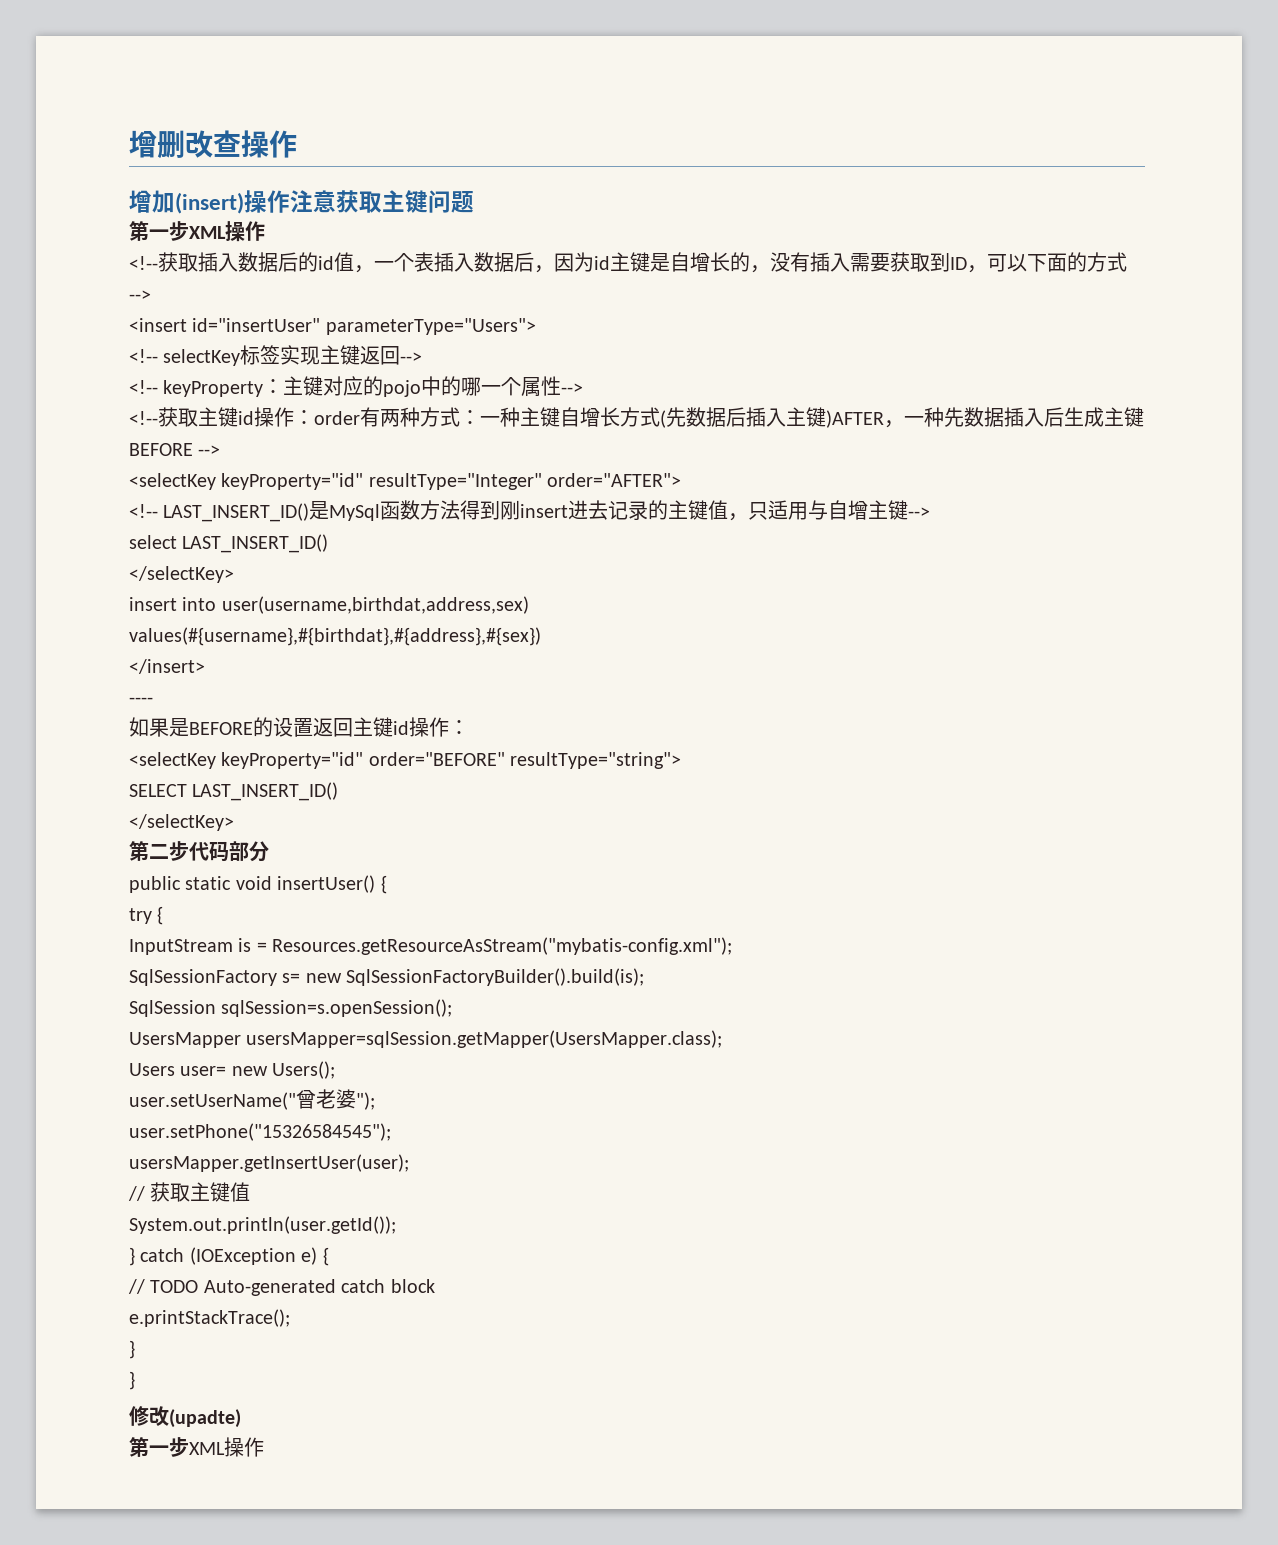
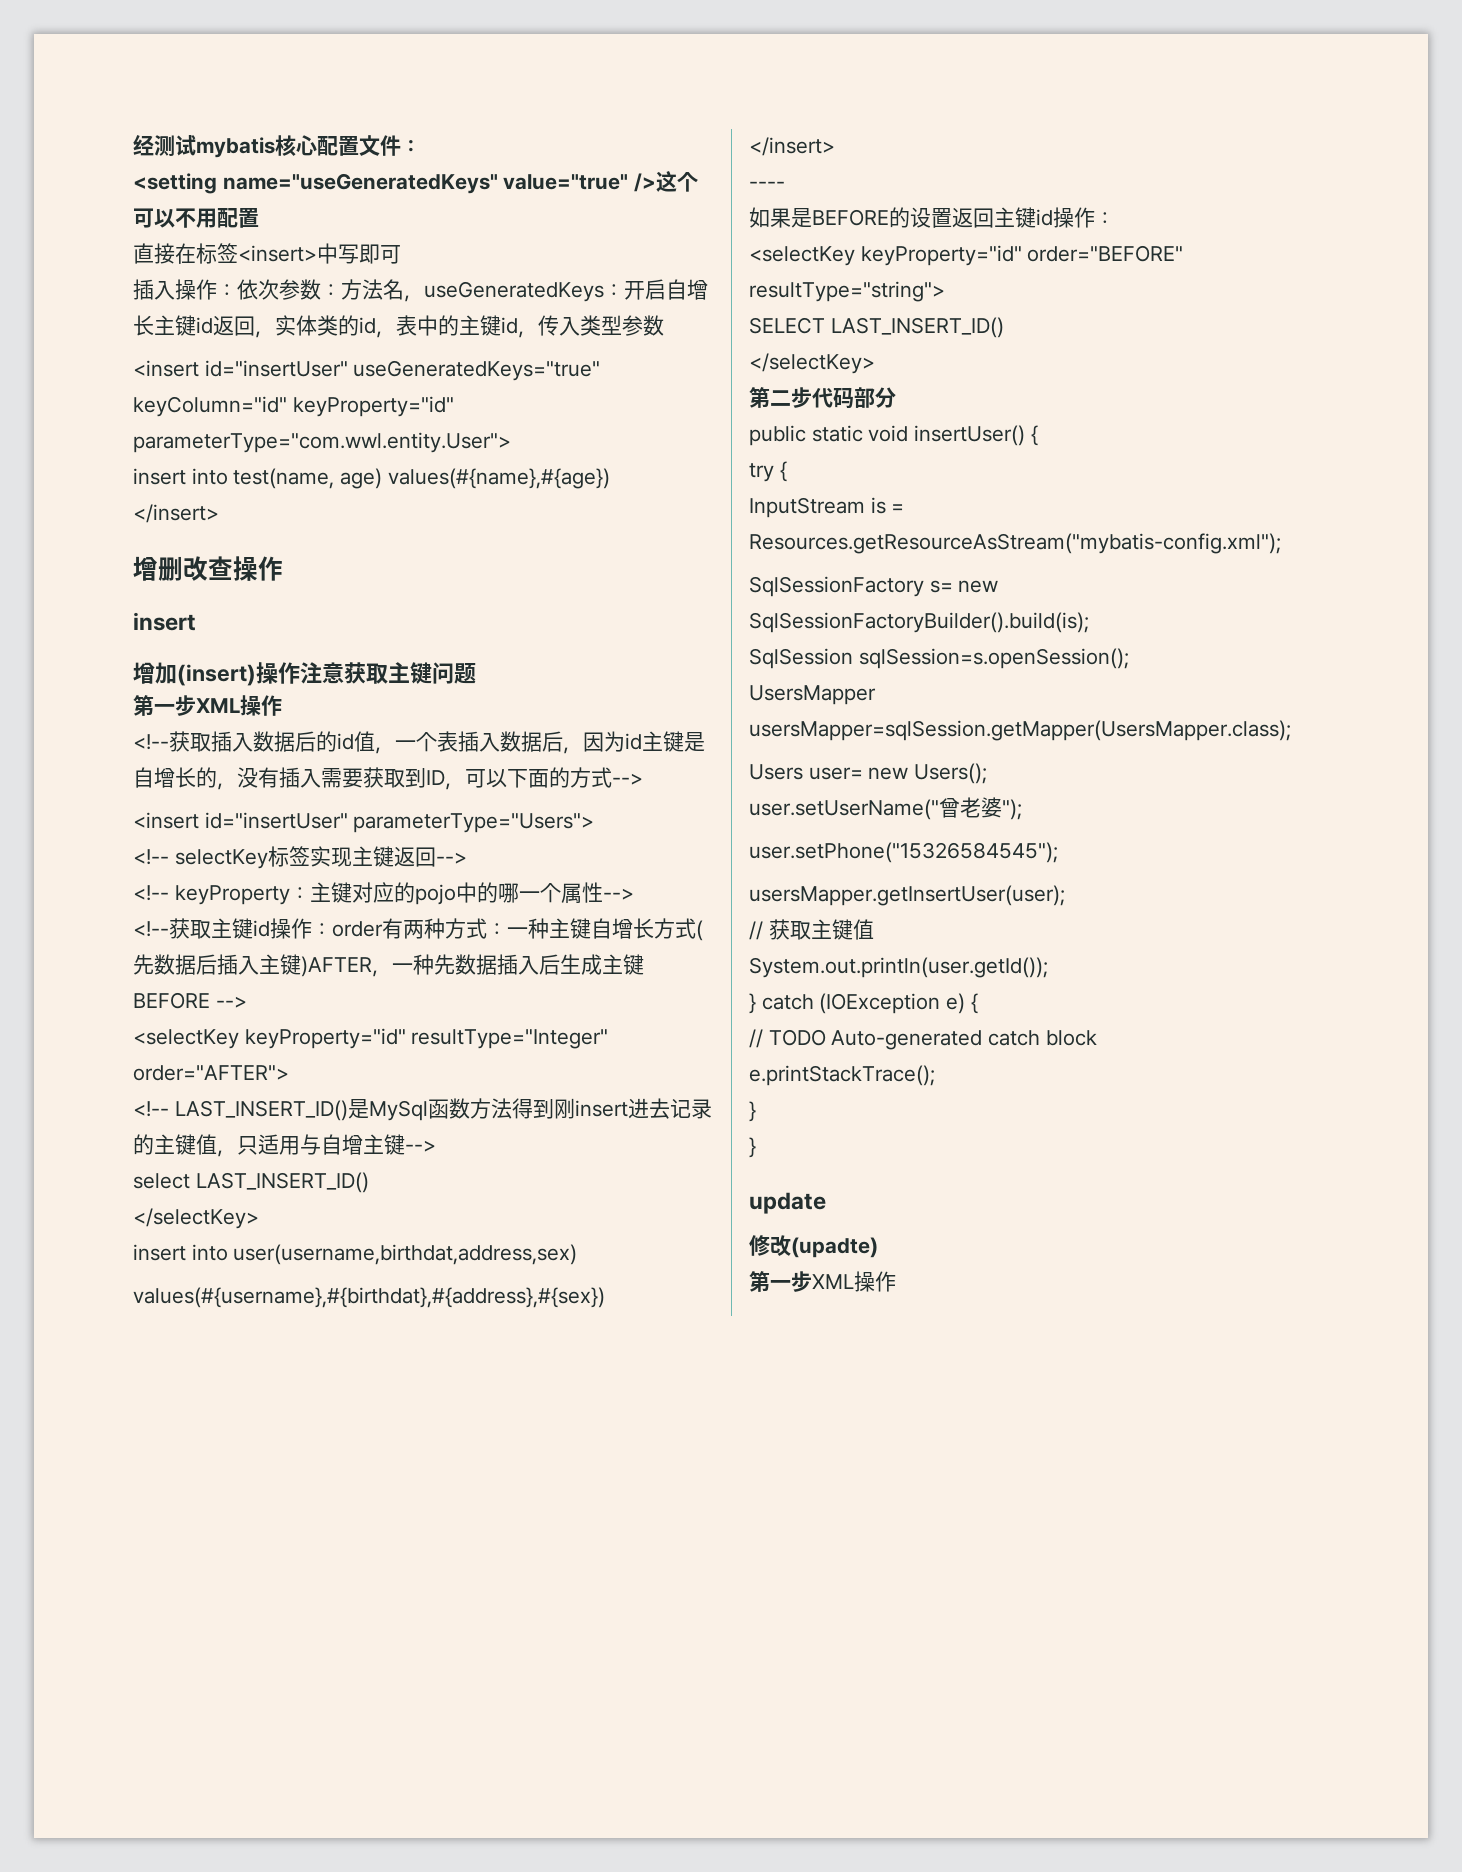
(129, 144) none -> [133,135,421,158] [133,171,699,194] [133,208,259,228] [133,243,401,264] [133,279,708,302] [133,315,664,338] [133,360,601,381] [133,396,454,417] [133,432,511,453] [133,468,610,489] [133,504,219,523] 经测试mybatis核心配置文件： // <setting name="useGeneratedKeys" value="true" />这个可以不用配置 // 直接在标签<insert>中写即可 // 插入操作：依次参数：方法名，useGeneratedKeys：开启自增长主键id返回，实体类的id，表中的主键id，传入类型参数 // <insert id="insertUser" useGeneratedKeys="true" keyColumn="id" keyProperty="id" parameterType="com.wwl.entity.User"> // insert into test(name, age) values(#{name},#{age}) // </insert> //
(297, 144) none -> [133,612,196,631] // insert
(135, 1380) none -> [749,1192,826,1214] // update

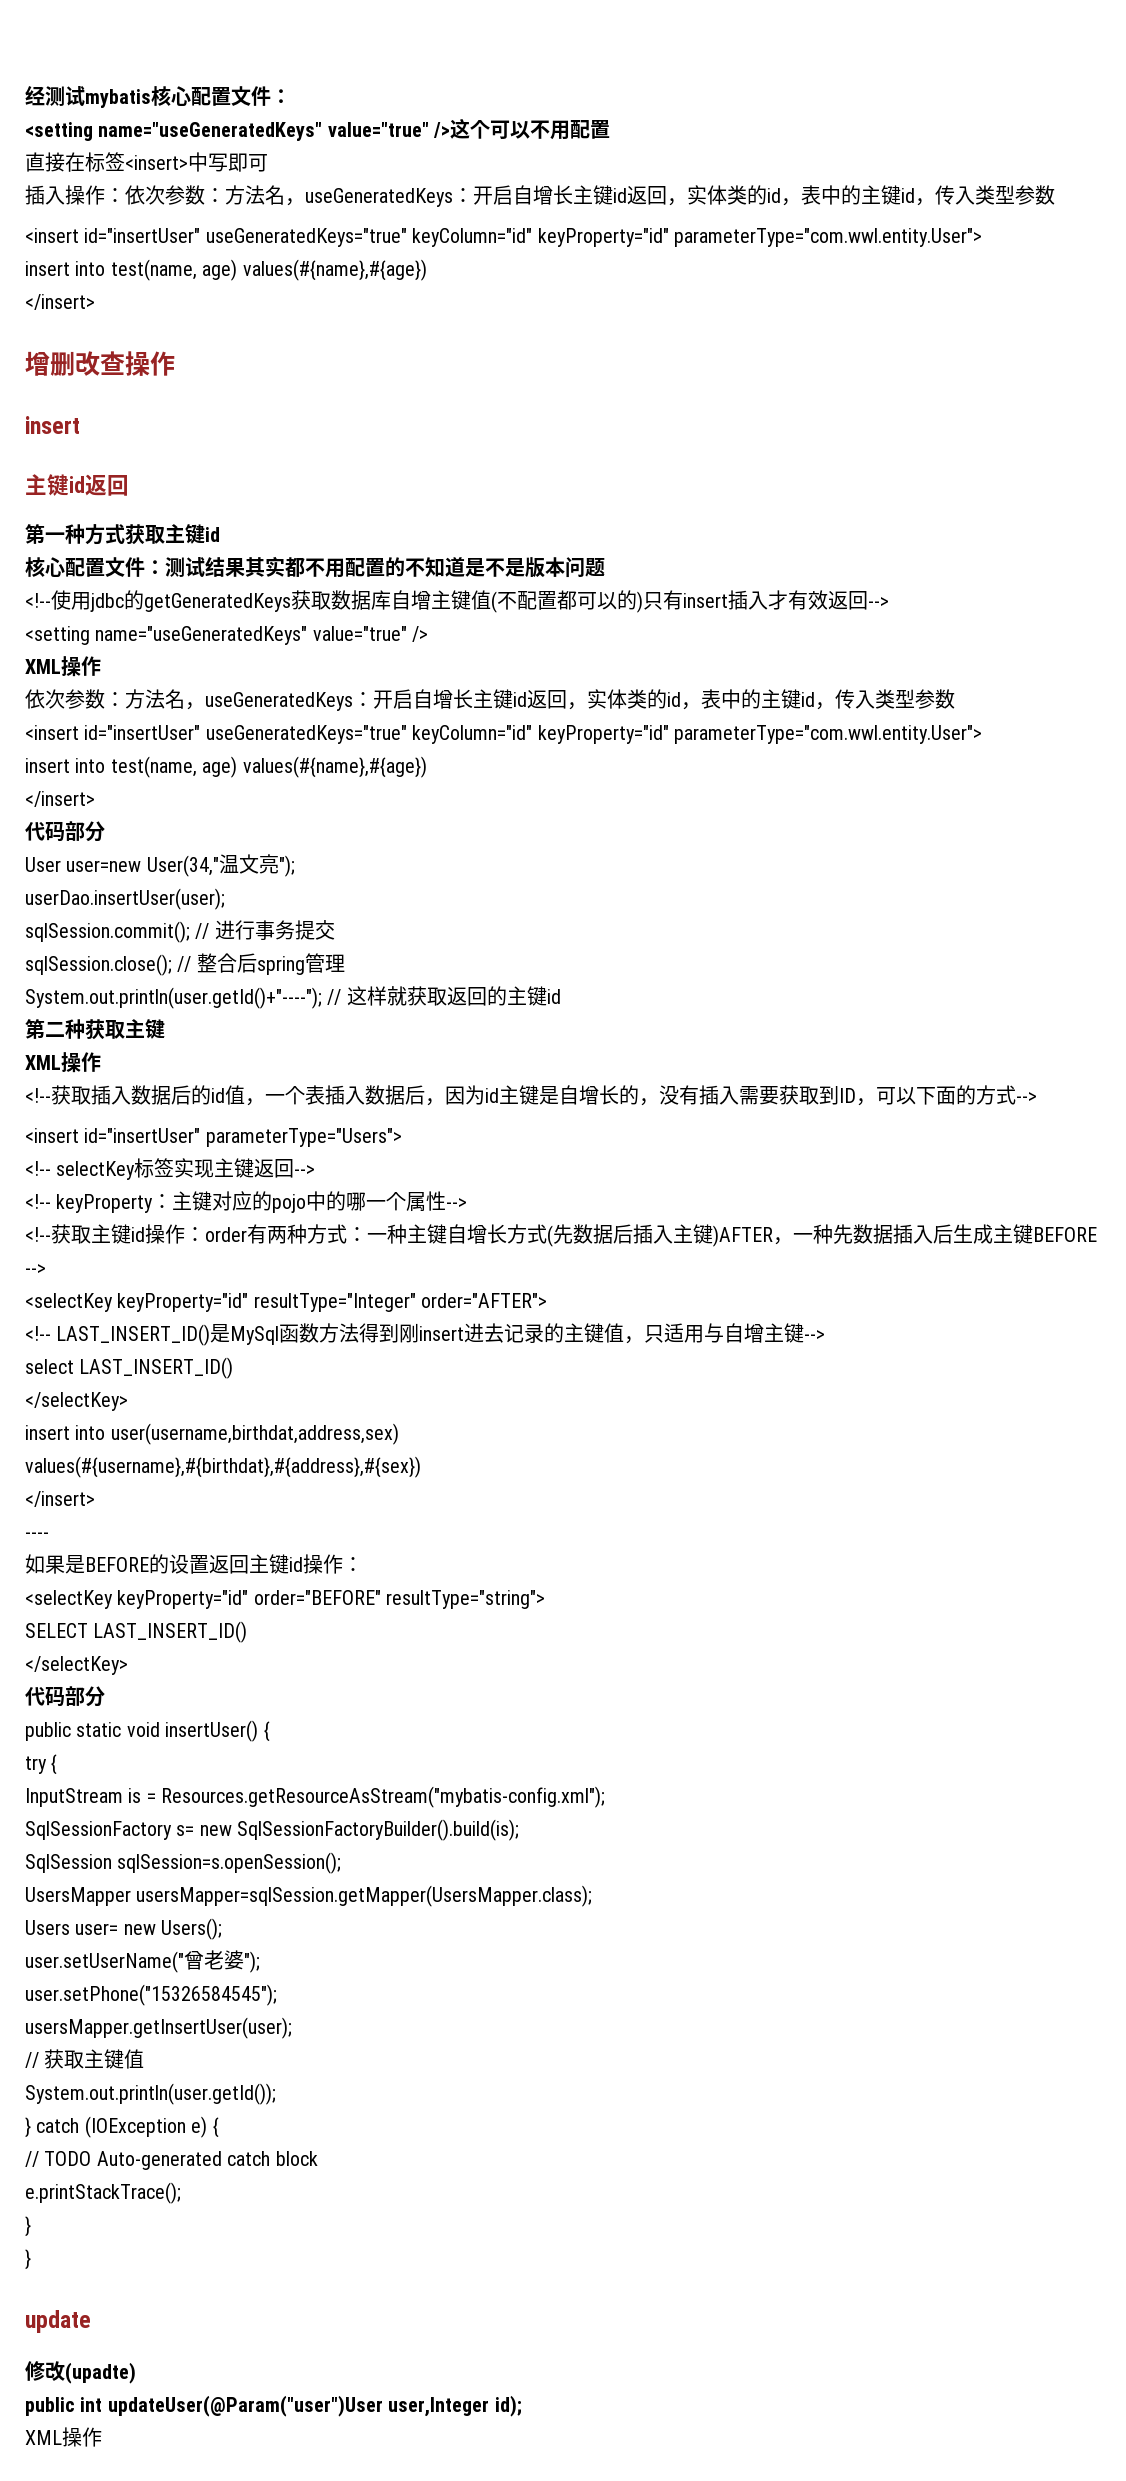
[133,662,476,686] [133,695,196,716] 增加(insert)操作注意获取主键问题 // 第一步 -> [25,474,129,496] [25,524,220,545] [25,556,605,578] [25,590,889,613] [25,626,429,645] [25,656,101,677] [25,689,955,711] [25,725,982,744] [25,756,427,778] [25,791,95,807] [25,821,105,842] [25,854,295,877] [25,888,225,910] [25,920,335,943] [25,953,345,976] [25,986,561,1009] [25,1019,165,1040] 主键id返回 // 第一种方式获取主键id // 核心配置文件：测试结果其实都不用配置的不知道是不是版本问题 // <!--使用jdbc的getGeneratedKeys获取数据库自增主键值(不配置都可以的)只有insert插入才有效返回--> // <setting name="useGeneratedKeys" value="true" /> // XML操作 // 依次参数：方法名，useGeneratedKeys：开启自增长主键id返回，实体类的id，表中的主键id，传入类型参数 // <insert id="insertUser" useGeneratedKeys="true" keyColumn="id" keyProperty="id" parameterType="com.wwl.entity.User"> // insert into test(name, age) values(#{name},#{age}) // </insert> // 代码部分 // User user=new User(34,"温文亮"); // userDao.insertUser(user); // sqlSession.commit(); // 进行事务提交 // sqlSession.close(); // 整合后spring管理 // System.out.println(user.getId()+"----"); // 这样就获取返回的主键id // 第二种获取主键 //
[749,387,812,408] 第二步 -> (128, 1665) none
[749,1271,812,1292] 第一步 -> [25,2395,522,2417] public int updateUser(@Param("user")User user,Integer id); //

